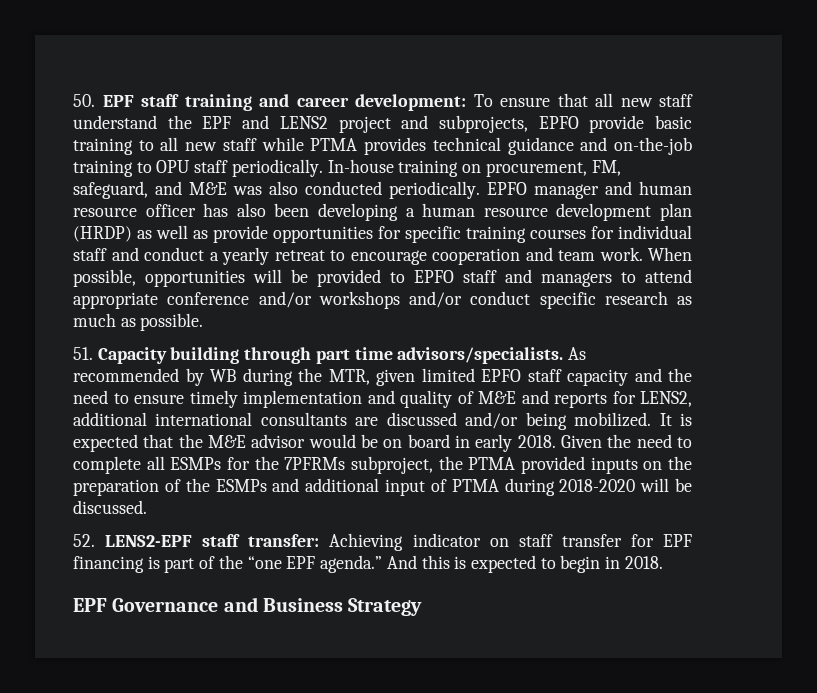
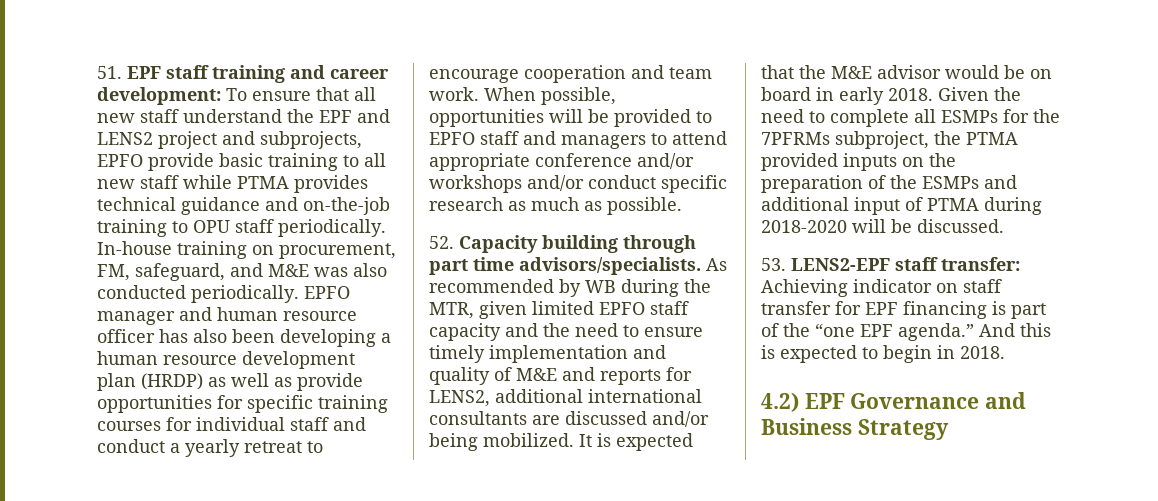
[73,94,95,107] 50. -> [97,66,122,79] 51.
[73,347,93,360] 51. -> [429,236,454,249] 52.
[73,534,95,547] 52. -> [761,258,786,271] 53.
(663, 562) none -> [761,392,799,412] 4.2)

